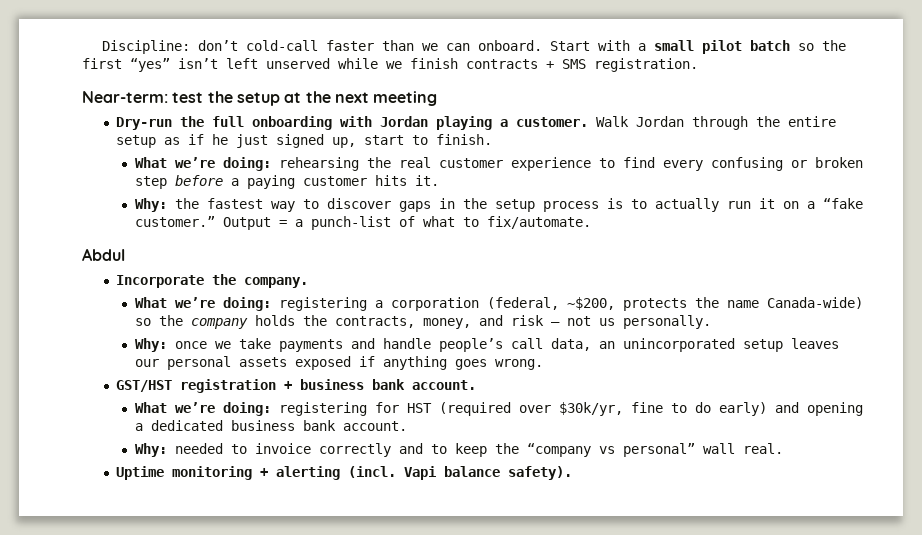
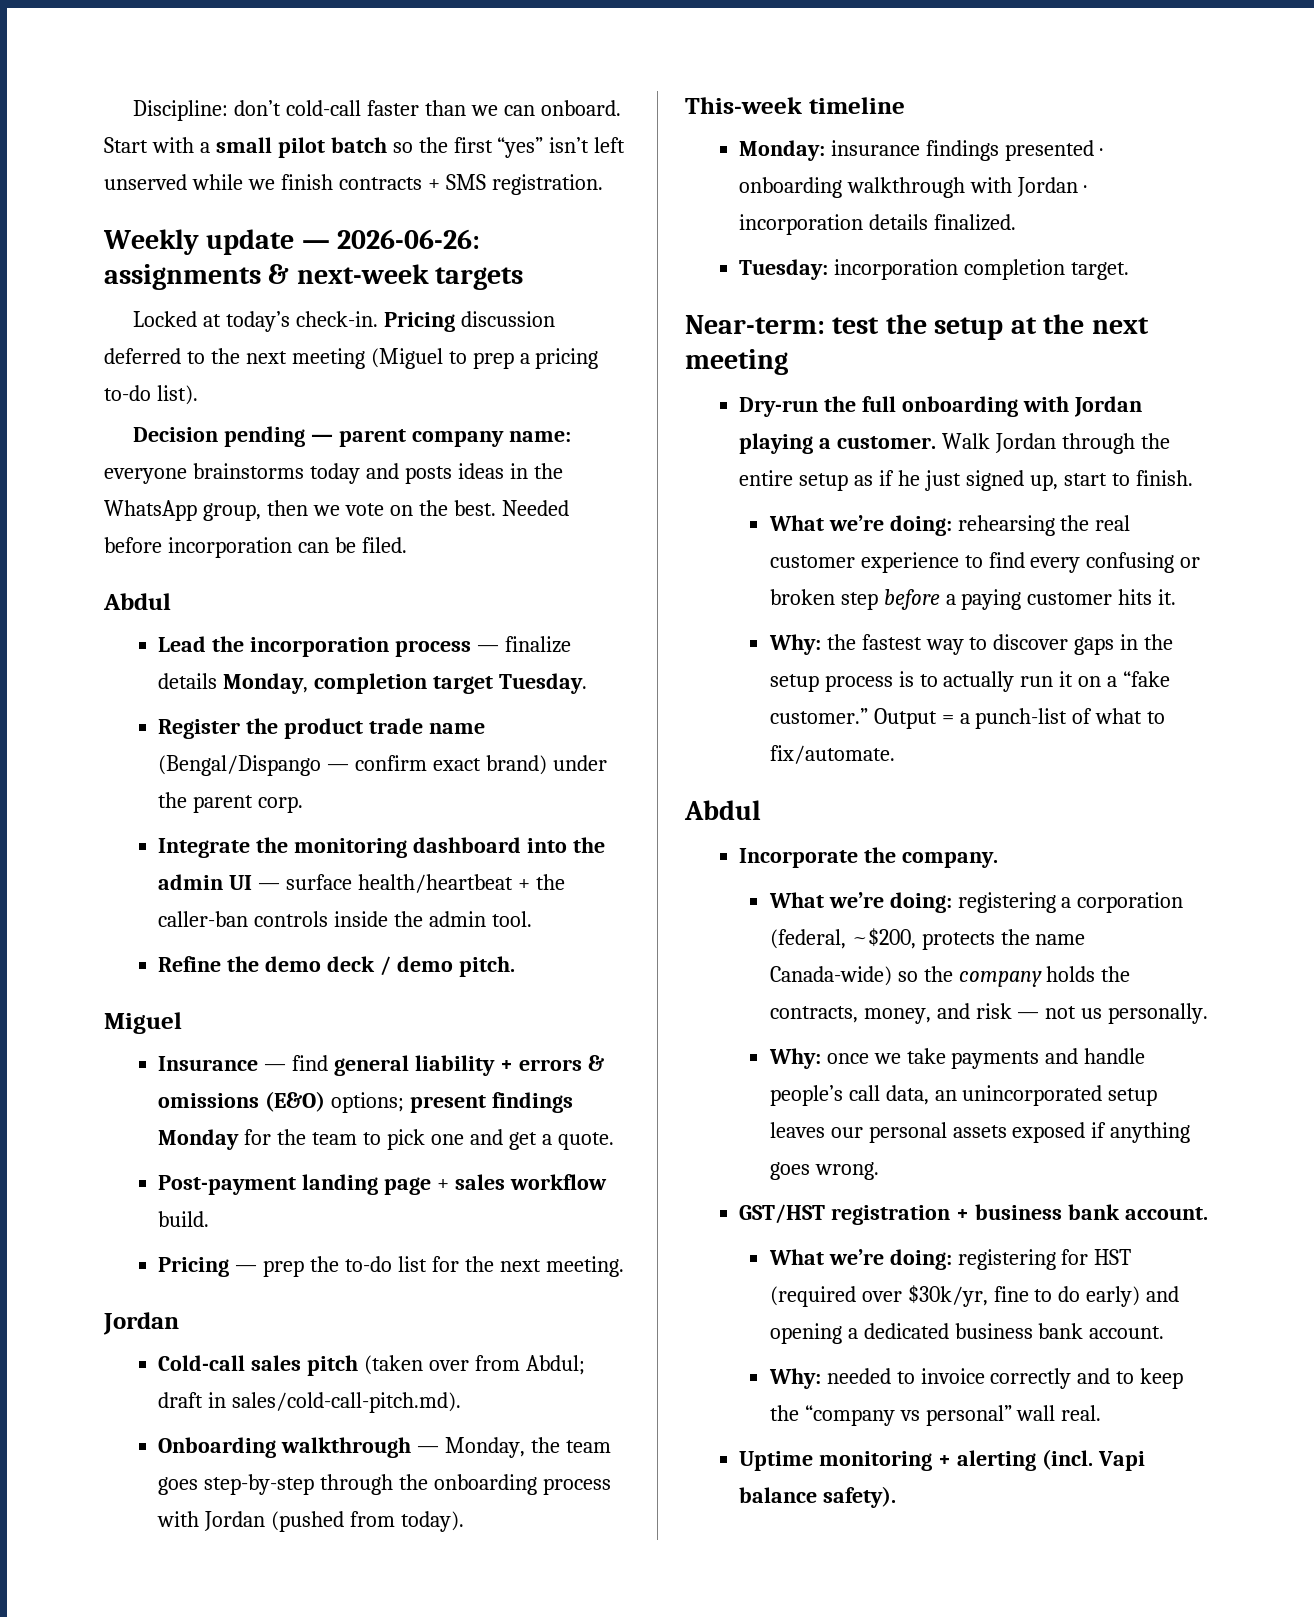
(698, 65) none -> [103,229,481,255] [104,264,524,290] [132,311,555,332] [104,348,599,369] [104,385,198,405] [132,426,571,447] [104,463,563,484] [104,500,569,521] [104,537,407,558] [103,593,171,610] [158,636,572,657] [158,673,588,694] [158,718,486,739] [158,755,608,776] [158,792,304,813] [158,837,606,858] [158,874,566,893] [158,911,533,927] [158,956,516,977] [104,1012,182,1034] [158,1055,605,1076] [158,1091,574,1113] [158,1129,614,1150] [158,1174,608,1195] [158,1211,210,1227] [158,1256,624,1277] [103,1312,179,1335] [158,1355,586,1376] [158,1392,462,1413] [158,1437,612,1458] [158,1474,612,1495] [157,1511,465,1532] [685,97,905,114] [739,140,1104,161] [739,177,1088,198] [739,214,1017,235] [739,259,1130,280] // Weekly update — 2026-06-26: assignments & next-week targets // Locked at today’s check-in. Pricing discussion deferred to the next meeting (Miguel to prep a pricing to-do list). // Decision pending — parent company name: everyone brainstorms today and posts ideas in the WhatsApp group, then we vote on the best. Needed before incorporation can be filed. // Abdul // Lead the incorporation process — finalize details Monday, completion target Tuesday. // Register the product trade name (Bengal/Dispango — confirm exact brand) under the parent corp. // Integrate the monitoring dashboard into the admin UI — surface health/heartbeat + the caller-ban controls inside the admin tool. // Refine the demo deck / demo pitch. // Miguel // Insurance — find general liability + errors & omissions (E&O) options; present findings Monday for the team to pick one and get a quote. // Post-payment landing page + sales workflow build. // Pricing — prep the to-do list for the next meeting. // Jordan // Cold-call sales pitch (taken over from Abdul; draft in sales/cold-call-pitch.md). // Onboarding walkthrough — Monday, the team goes step-by-step through the onboarding process with Jordan (pushed from today). // This-week timeline // Monday: insurance findings presented · onboarding walkthrough with Jordan · incorporation details finalized. // Tuesday: incorporation completion target.

